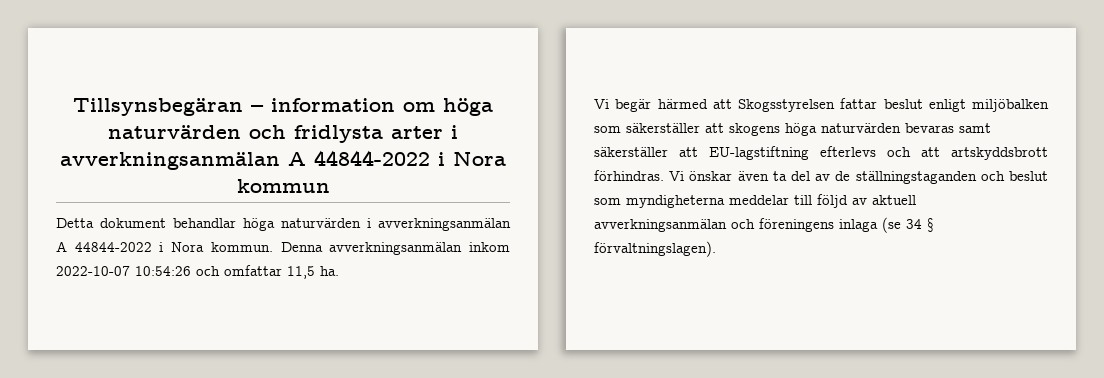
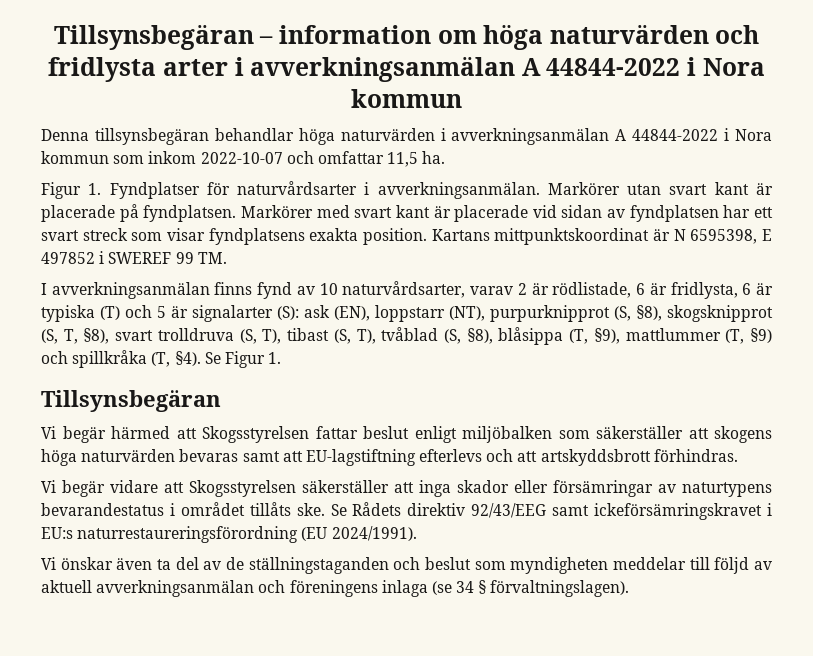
[56,218,166,228] Detta dokument -> [41,128,209,145] Denna tillsynsbegäran
[210,242,463,255] kommun. Denna avverkningsanmälan -> [41,151,145,164] kommun som
[135,266,191,276] 10:54:26 -> (283, 158) none
(339, 271) none -> [41,181,773,199] [41,204,773,222] [41,228,772,245] [41,251,227,264] [41,281,774,299] [41,305,773,322] [41,327,772,345] [41,350,282,368] [41,390,221,412] // Figur 1. Fyndplatser för naturvårdsarter i avverkningsanmälan. Markörer utan svart kant är placerade på fyndplatsen. Markörer med svart kant är placerade vid sidan av fyndplatsen har ett svart streck som visar fyndplatsens exakta position. Kartans mittpunktskoordinat är N 6595398, E 497852 i SWEREF 99 TM. // I avverkningsanmälan finns fynd av 10 naturvårdsarter, varav 2 är rödlistade, 6 är fridlysta, 6 är typiska (T) och 5 är signalarter (S): ask (EN), loppstarr (NT), purpurknipprot (S, §8), skogsknipprot (S, T, §8), svart trolldruva (S, T), tibast (S, T), tvåblad (S, §8), blåsippa (T, §9), mattlummer (T, §9) och spillkråka (T, §4). Se Figur 1. // Tillsynsbegäran
[594,147,668,157] säkerställer -> (280, 456) none
(664, 175) none -> [41,480,772,497] [41,502,772,520] [41,526,417,543] // Vi begär vidare att Skogsstyrelsen säkerställer att inga skador eller försämringar av naturtypens bevarandestatus i området tillåts ske. Se Rådets direktiv 92/43/EEG samt ickeförsämringskravet i EU:s naturrestaureringsförordning (EU 2024/1991). //
[626,195,725,208] myndigheterna -> [510,557,609,574] myndigheten

